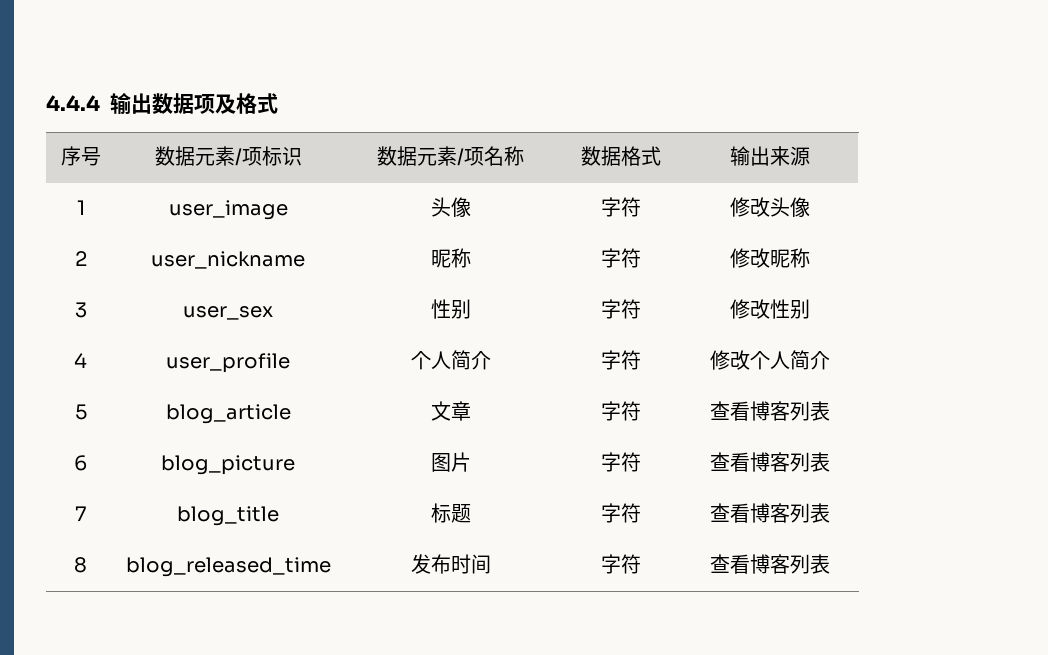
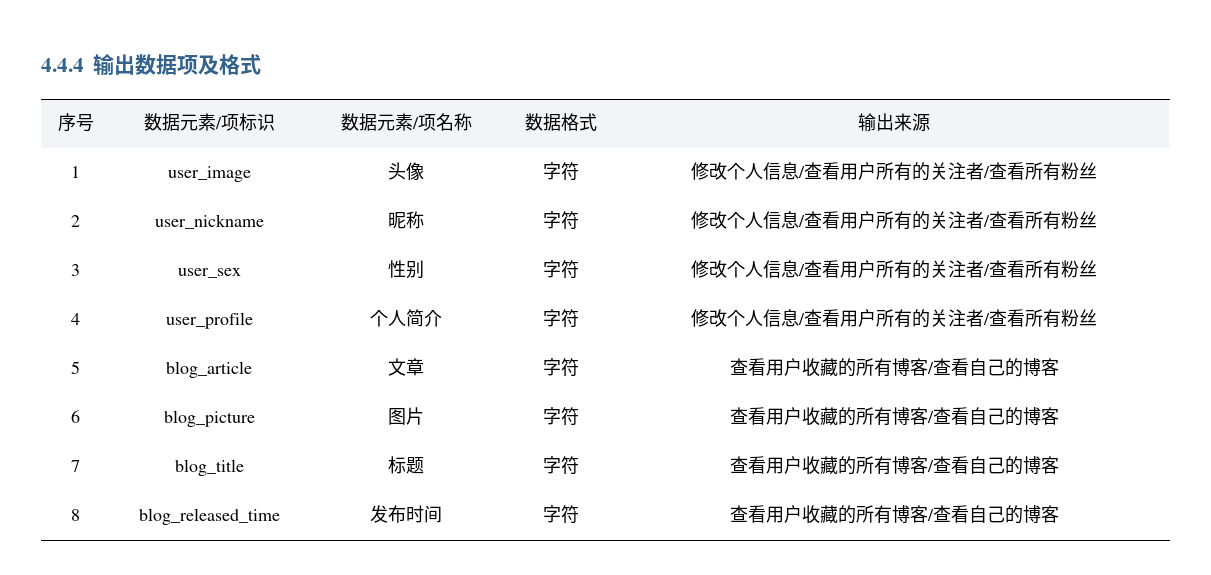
[770,197,810,217] 头像 -> [727,162,1097,181] 个人信息/查看用户所有的关注者/查看所有粉丝
[770,248,810,268] 昵称 -> [727,211,1097,230] 个人信息/查看用户所有的关注者/查看所有粉丝
[770,299,810,319] 性别 -> [727,260,1097,279] 个人信息/查看用户所有的关注者/查看所有粉丝
[790,350,830,370] 简介 -> [763,309,1097,328] 信息/查看用户所有的关注者/查看所有粉丝
[750,401,830,421] 博客列表 -> [765,358,1059,377] 用户收藏的所有博客/查看自己的博客
[750,452,830,472] 博客列表 -> [765,407,1059,426] 用户收藏的所有博客/查看自己的博客
[750,503,830,523] 博客列表 -> [765,456,1059,475] 用户收藏的所有博客/查看自己的博客
[750,554,830,574] 博客列表 -> [765,505,1059,524] 用户收藏的所有博客/查看自己的博客

